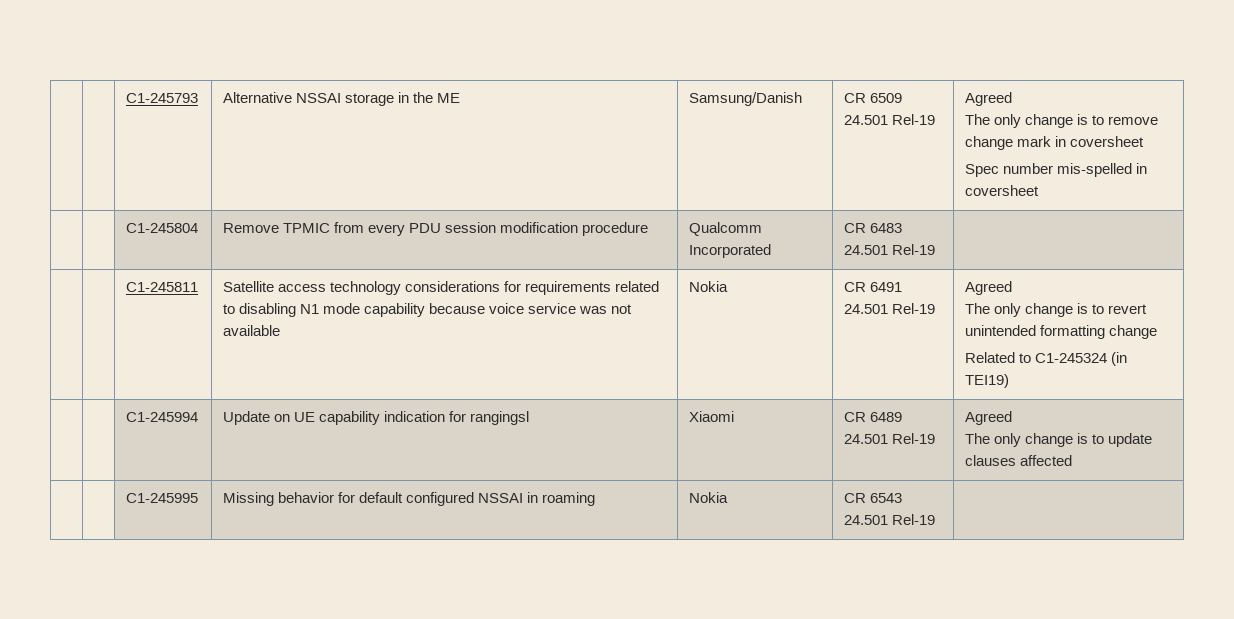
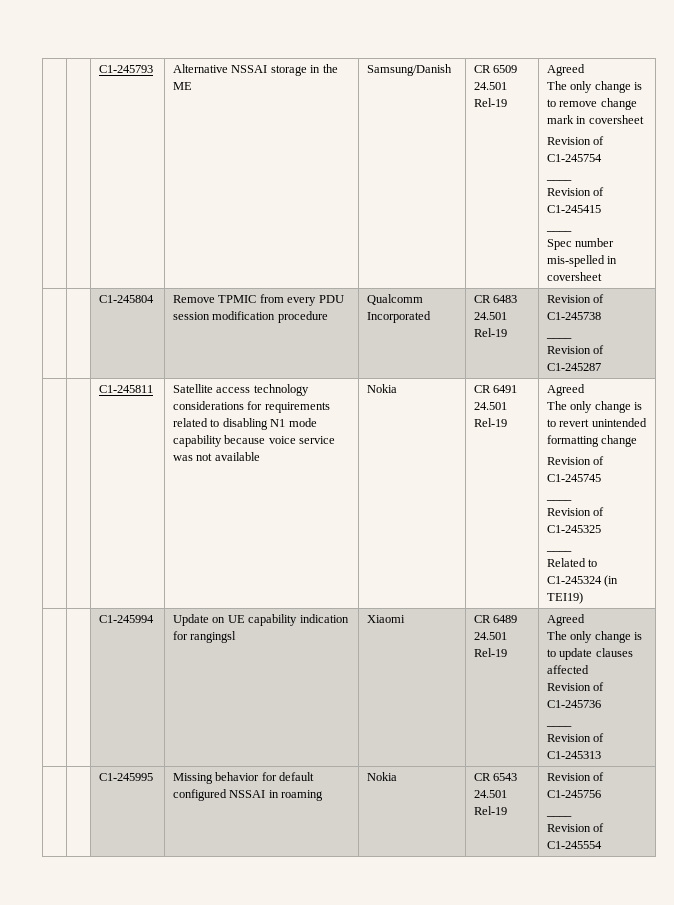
(1145, 141) none -> [547,136,605,145] [547,154,603,162] [546,179,573,181] [547,187,605,196] [547,205,602,213] [546,230,573,232] // Revision of C1-245754 // ____ // Revision of C1-245415 // ____
(936, 249) none -> [547,294,605,303] [547,312,602,320] [546,337,573,339] [547,345,605,354] [547,363,602,371] Revision of C1-245738 // ____ // Revision of C1-245287
(1158, 332) none -> [547,456,605,465] [547,474,602,482] [546,499,573,501] [547,507,605,516] [547,525,602,533] [546,550,573,552] // Revision of C1-245745 // ____ // Revision of C1-245325 // ____
(1073, 460) none -> [547,682,605,691] [547,700,602,708] [546,725,573,727] [547,733,605,742] [547,751,602,759] // Revision of C1-245736 // ____ // Revision of C1-245313
(936, 519) none -> [547,772,605,781] [547,790,602,798] [546,815,573,817] [547,823,605,832] [547,841,603,849] Revision of C1-245756 // ____ // Revision of C1-245554

